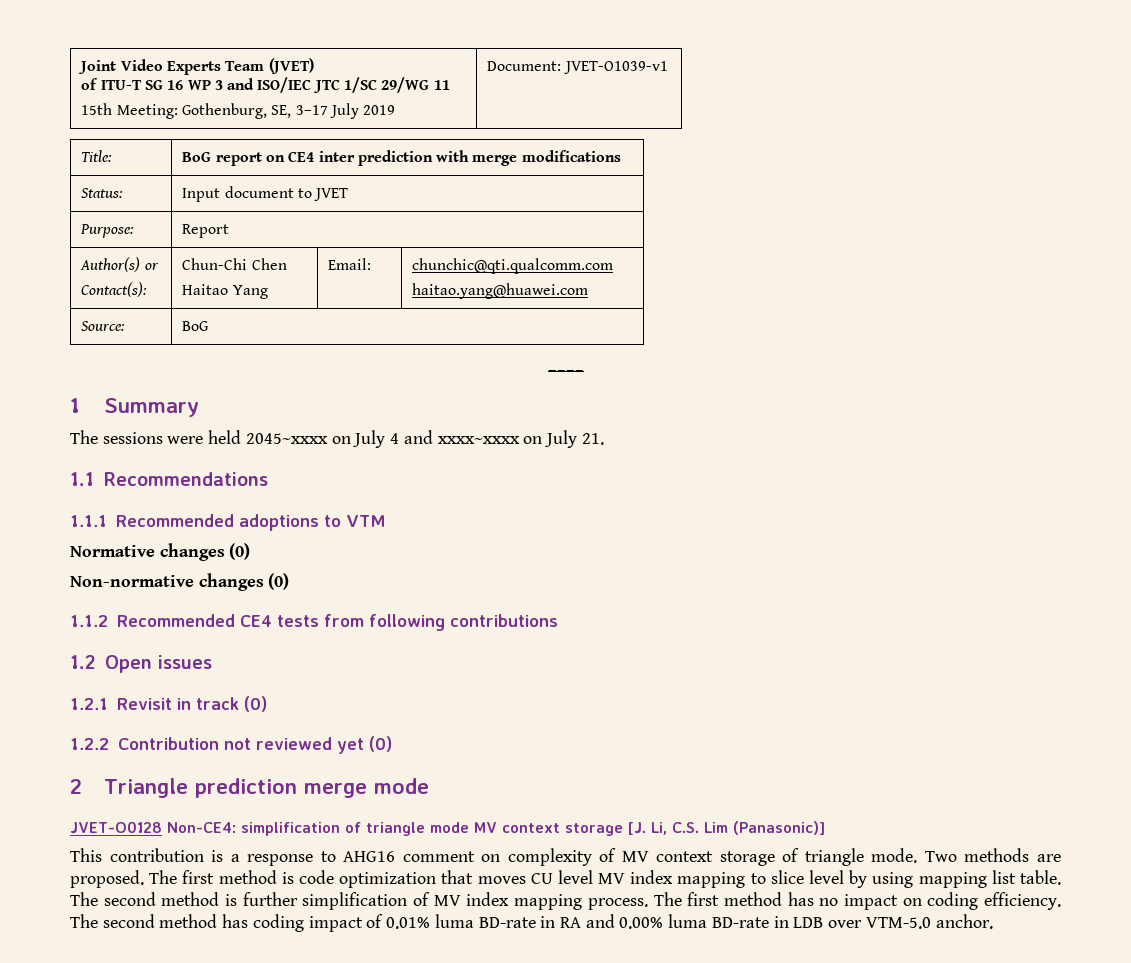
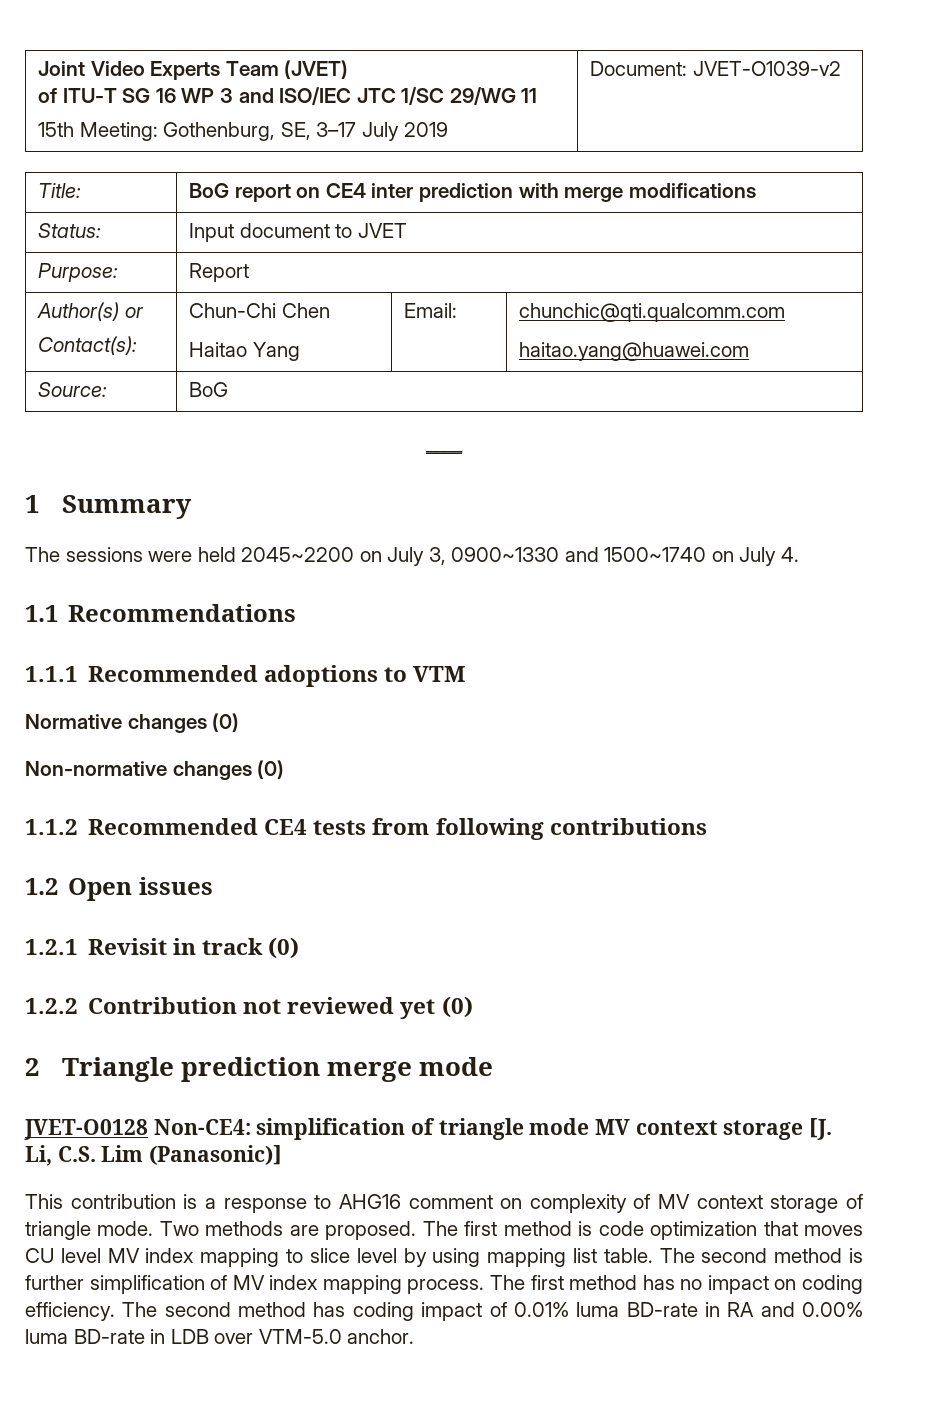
[563,61,668,74] JVET-O1039-v1 -> [692,61,841,76] JVET-O1039-v2
[245,430,604,448] 2045~xxxx on July 4 and xxxx~xxxx on July 21. -> [241,547,799,566] 2045~2200 on July 3, 0900~1330 and 1500~1740 on July 4.

